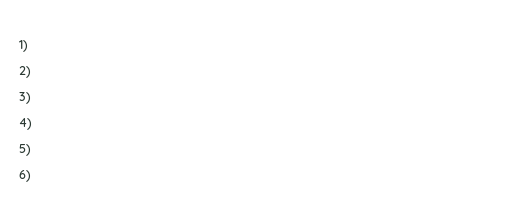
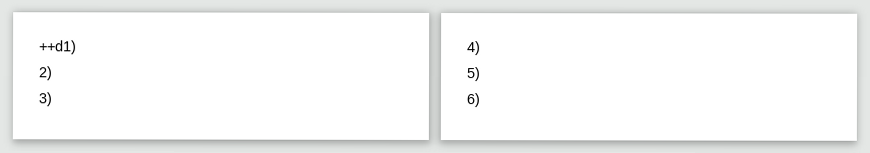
[19,40,28,52] 1) -> [39,40,77,55] ++d1)

